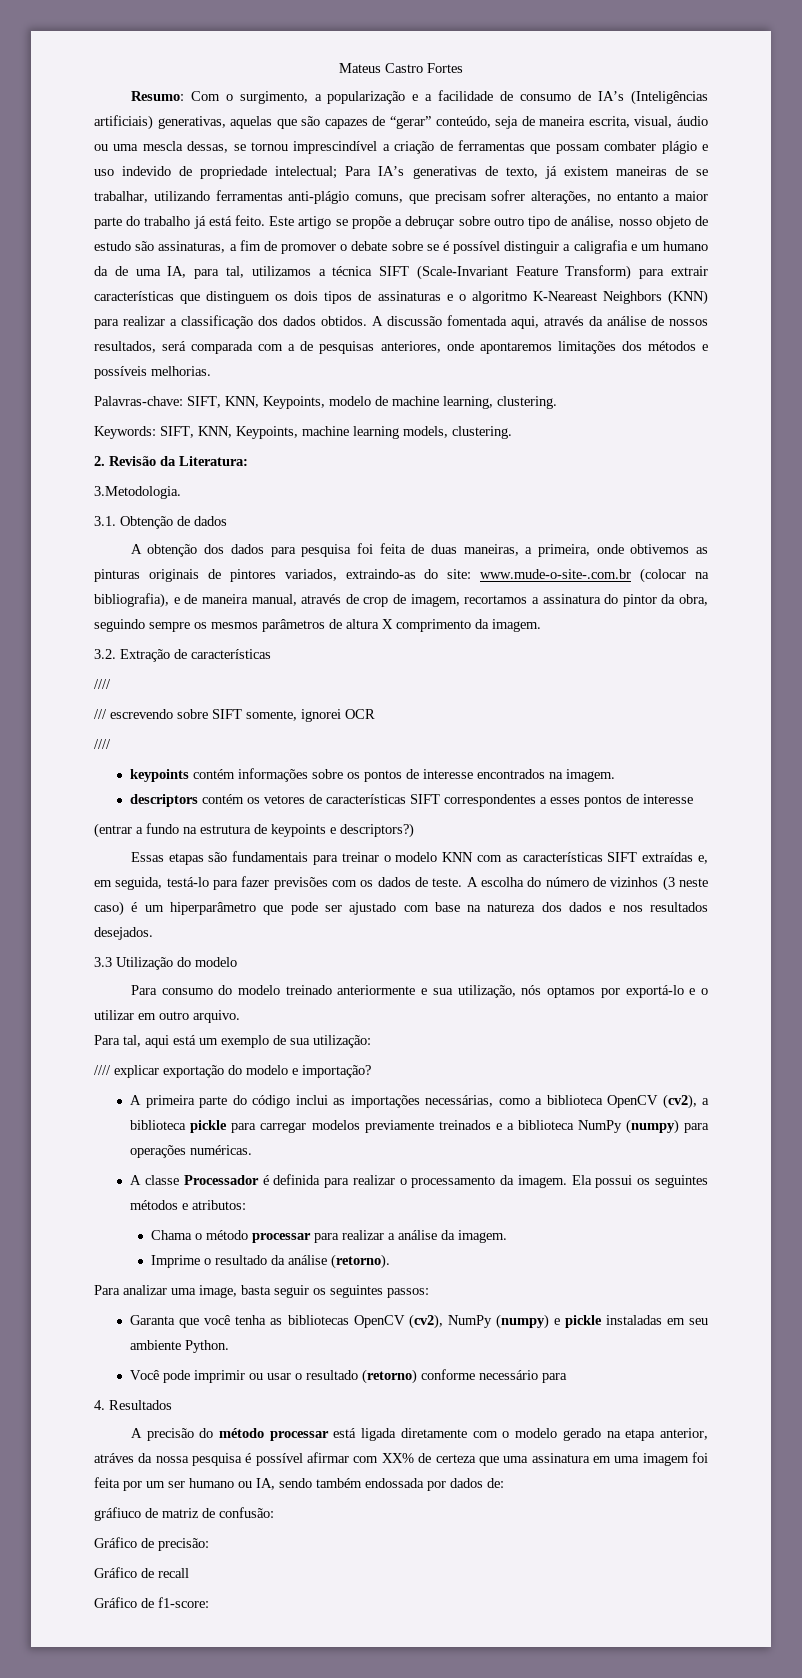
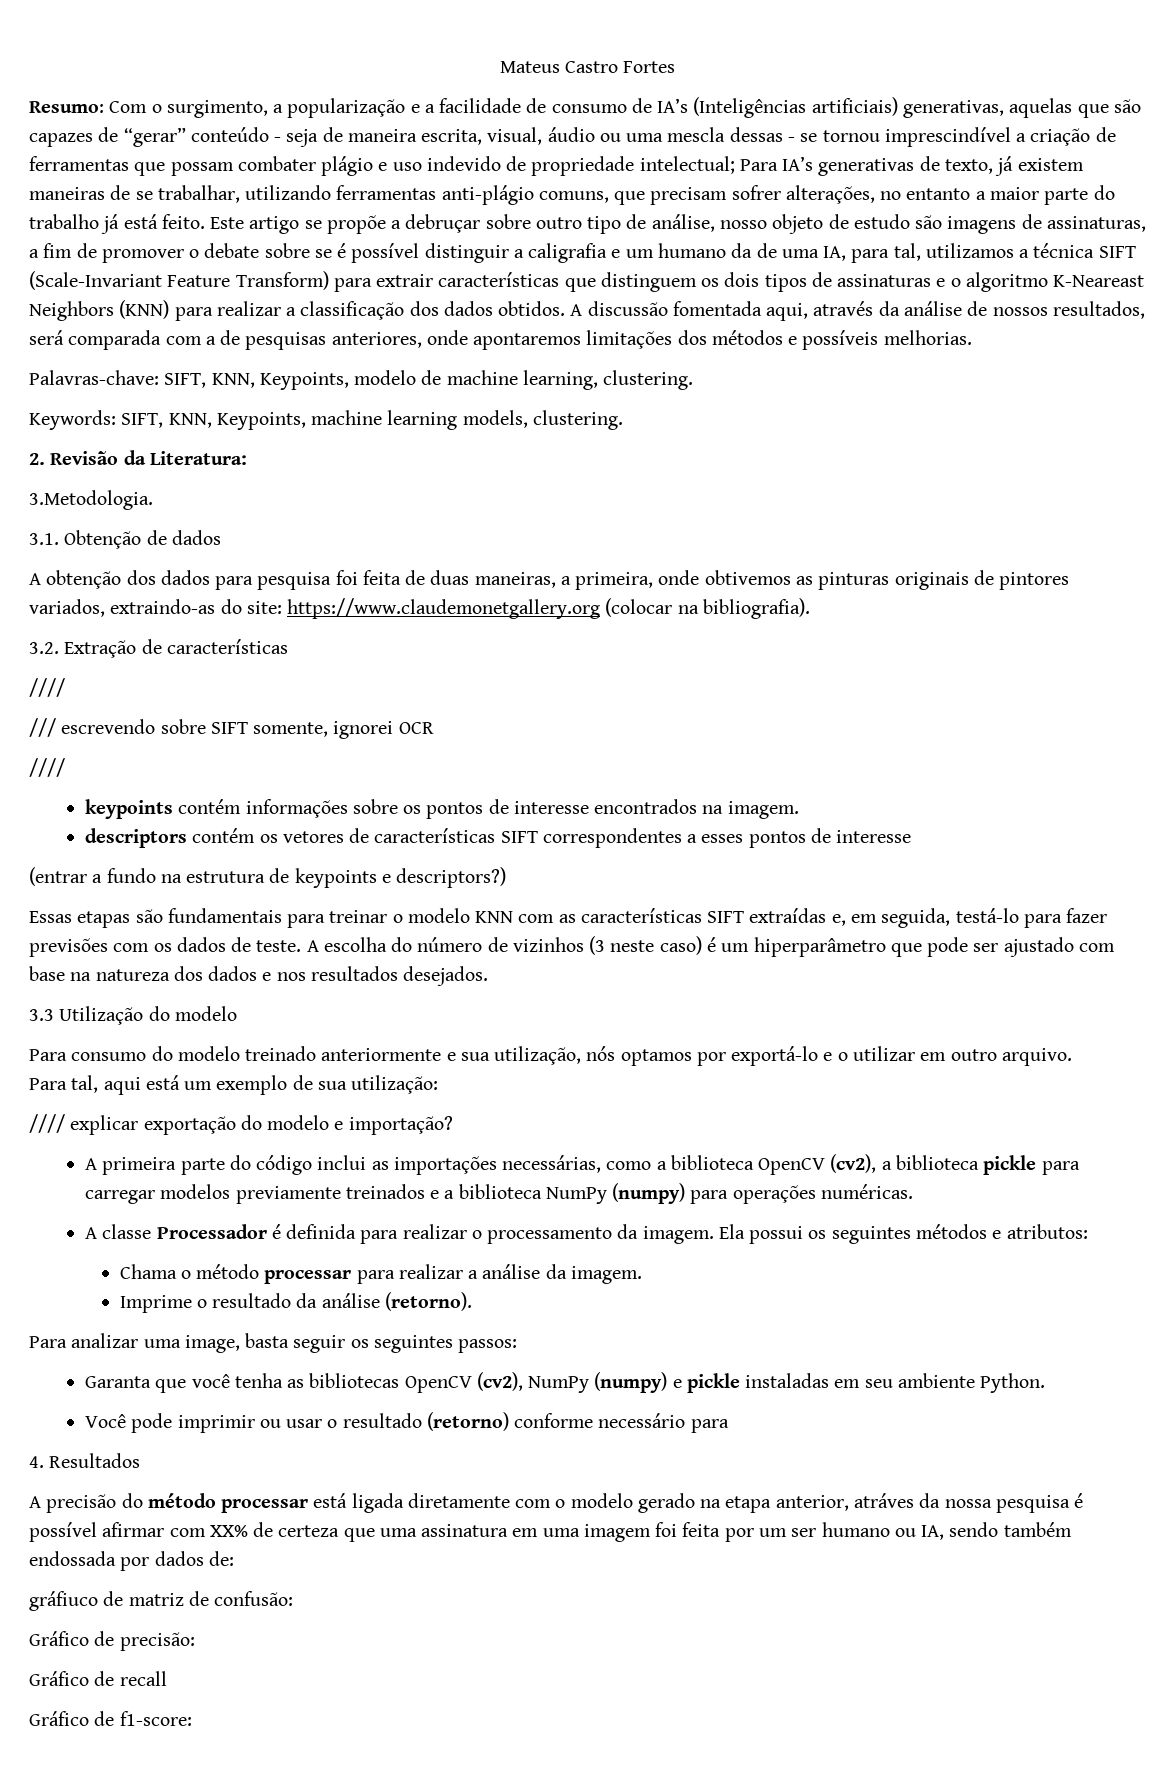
[435,116,491,128] conteúdo, -> [190,127,282,142] conteúdo -
[187,141,229,153] dessas, -> [729,127,795,142] dessas -
(155, 246) none -> [947,214,1042,234] imagens de
[480,569,632,579] www.mude-o-site-.com.br -> [287,598,601,619] https://www.claudemonetgallery.org
[94,593,708,608] [94,619,541,632] bibliografia), e de maneira manual, através de crop de imagem, recortamos a assinatura do pintor da obra, seguindo sempre os mesmos parâmetros de altura X comprimento da imagem. -> [702,598,810,619] bibliografia).

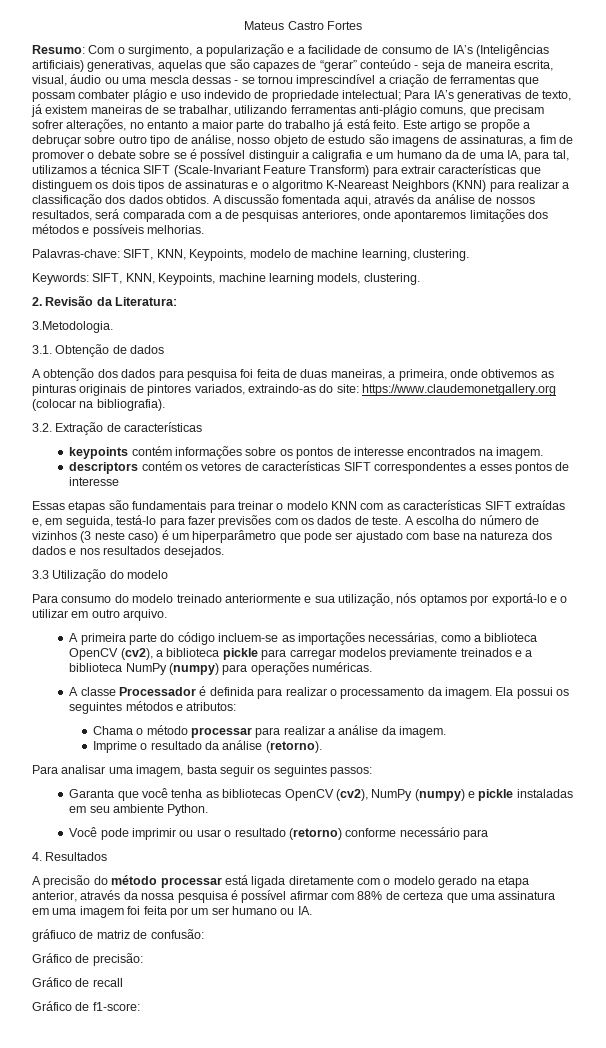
[29,678,65,697] [29,718,434,739] [29,758,65,777] // //// // /// escrevendo sobre SIFT somente, ignorei OCR // //// -> (203, 427) none
[29,867,507,888] // (entrar a fundo na estrutura de keypoints e descriptors?) -> (120, 481) none
[29,1075,439,1095] [29,1114,453,1135] // Para tal, aqui está um exemplo de sua utilização: // //// explicar exportação do modelo e importação? -> (168, 615) none
[317,1155,367,1170] inclui -> [218,633,279,642] incluem-se
[71,1333,240,1353] analizar uma image, -> [61,765,184,777] analisar uma imagem,
[853,1493,914,1508] atráves -> [80,890,121,900] através
[209,1525,248,1537] XX% -> [357,891,383,900] 88%
[921,1522,1072,1540] [29,1551,234,1571] IA, sendo também endossada por dados de: -> [297,906,312,915] IA.

